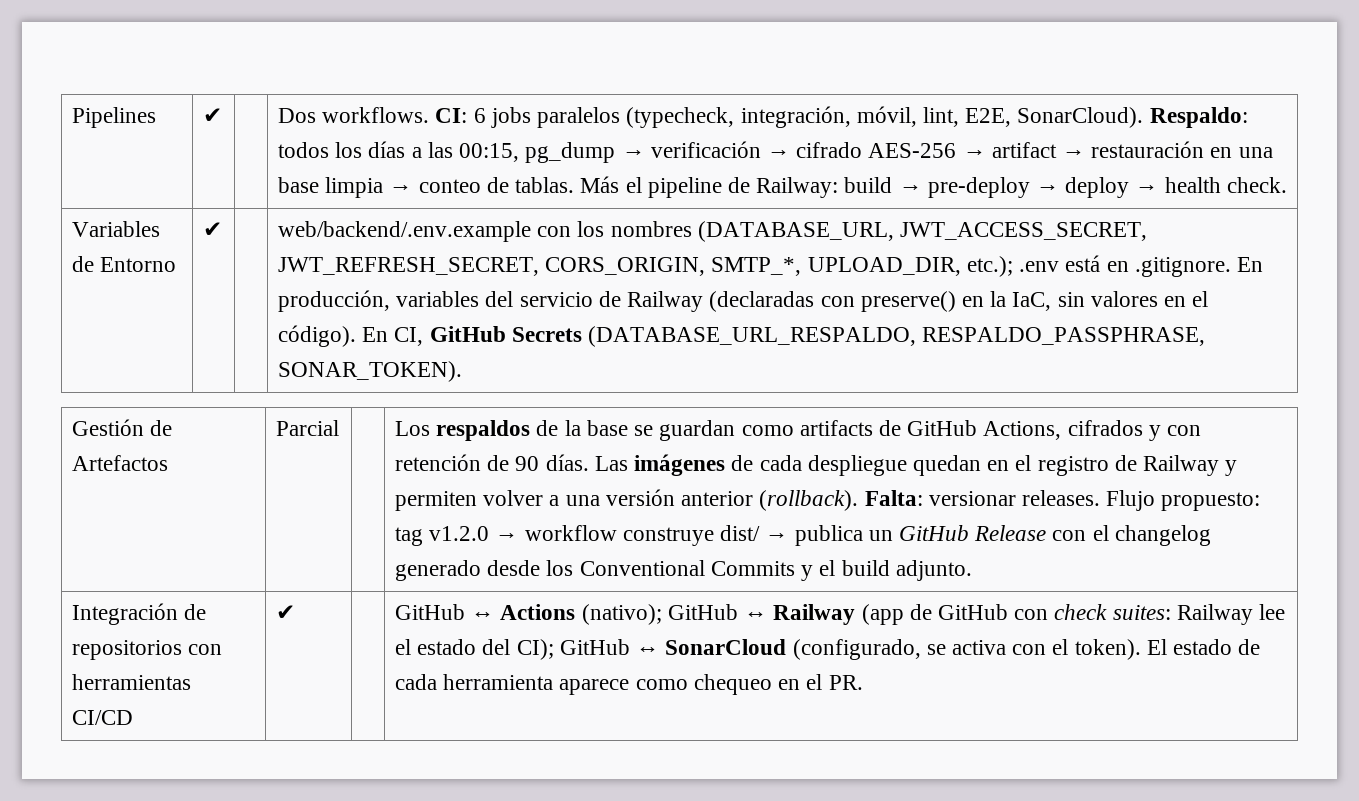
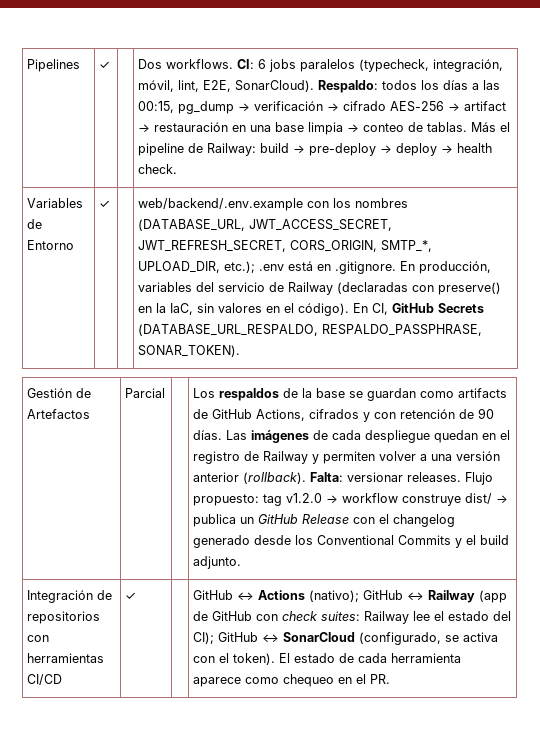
[203,108,223,123] ✔ -> [99,61,111,69] ✓
[203,222,223,237] ✔ -> [99,200,111,208] ✓
[276,605,296,620] ✔ -> [125,592,137,600] ✓

